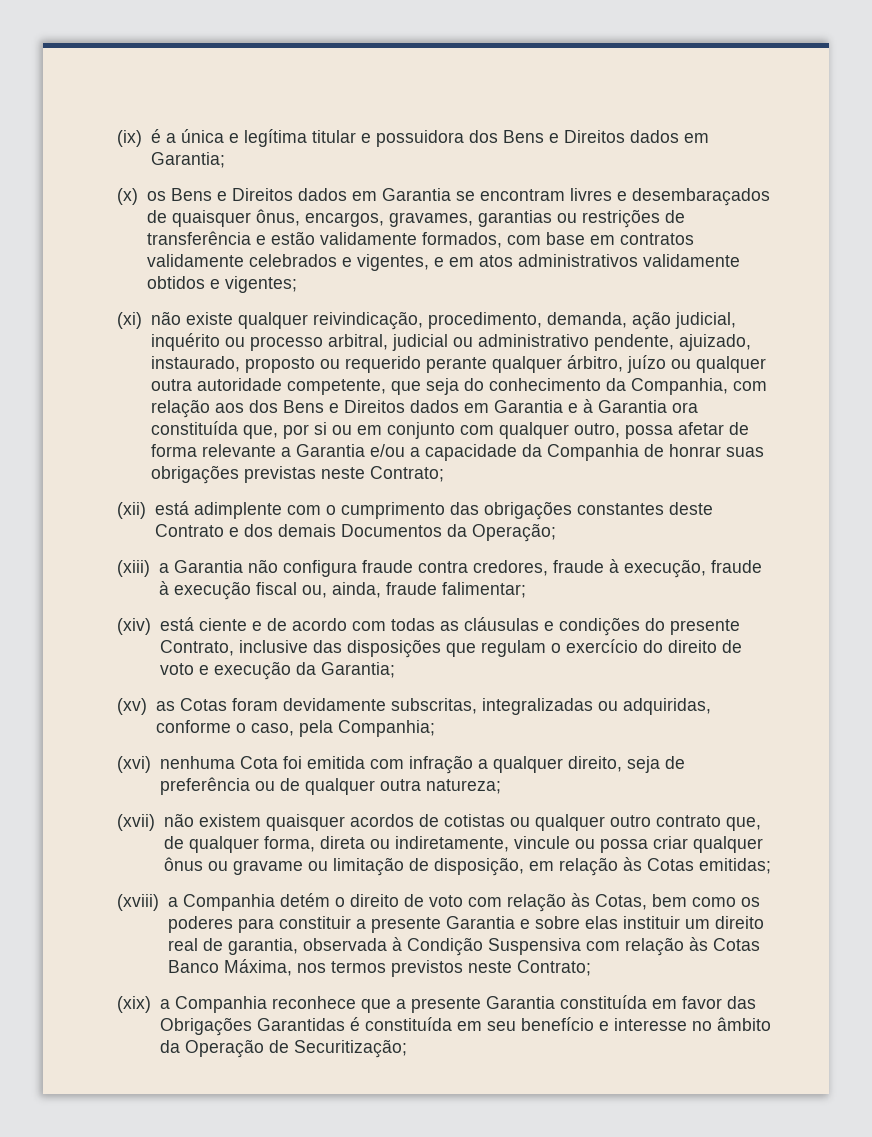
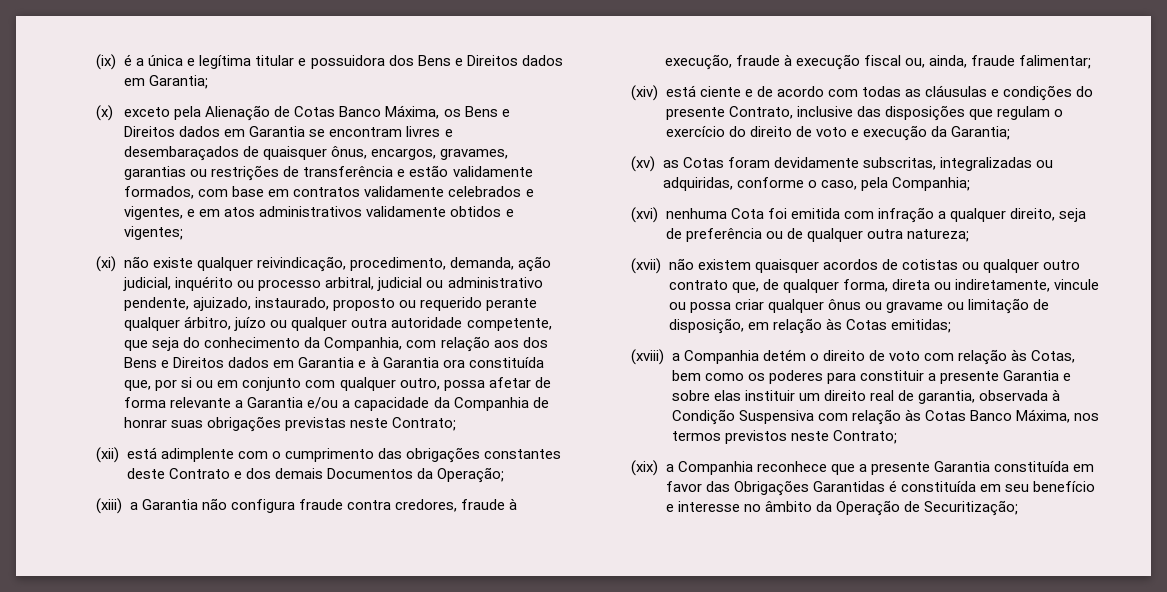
(139, 196) none -> [124,105,440,121] exceto pela Alienação de Cotas Banco Máxima,

